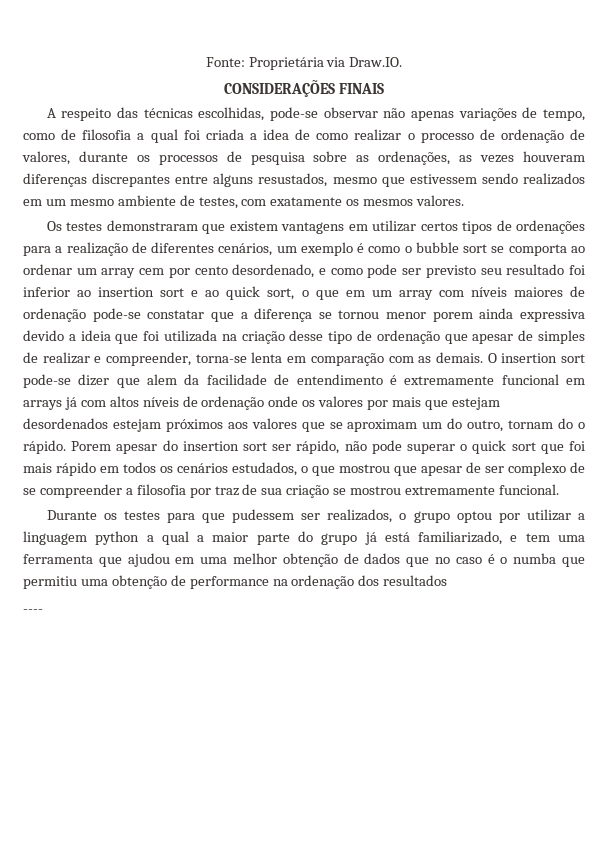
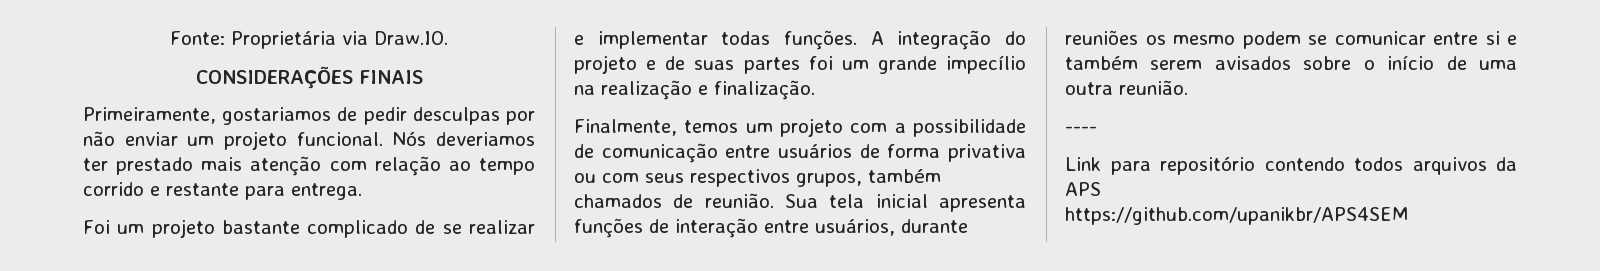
[46,107,585,121] [23,129,585,143] [22,151,586,165] [23,173,585,187] [23,195,465,209] [46,220,585,234] [23,242,585,256] [23,264,586,278] [23,286,585,300] [23,308,585,322] [23,330,586,344] [23,352,585,366] [23,374,585,388] [23,396,500,410] [23,418,585,432] [23,440,585,454] [23,462,585,476] [23,484,559,498] [46,509,585,523] [23,531,585,545] [23,553,585,567] [23,575,448,589] [23,609,43,613] A respeito das técnicas escolhidas, pode-se observar não apenas variações de tempo, como de filosofia a qual foi criada a idea de como realizar o processo de ordenação de valores, durante os processos de pesquisa sobre as ordenações, as vezes houveram diferenças discrepantes entre alguns resustados, mesmo que estivessem sendo realizados em um mesmo ambiente de testes, com exatamente os mesmos valores. // Os testes demonstraram que existem vantagens em utilizar certos tipos de ordenações para a realização de diferentes cenários, um exemplo é como o bubble sort se comporta ao ordenar um array cem por cento desordenado, e como pode ser previsto seu resultado foi inferior ao insertion sort e ao quick sort, o que em um array com níveis maiores de ordenação pode-se constatar que a diferença se tornou menor porem ainda expressiva devido a ideia que foi utilizada na criação desse tipo de ordenação que apesar de simples de realizar e compreender, torna-se lenta em comparação com as demais. O insertion sort pode-se dizer que alem da facilidade de entendimento é extremamente funcional em arrays já com altos níveis de ordenação onde os valores por mais que estejam desordenados estejam próximos aos valores que se aproximam um do outro, tornam do o rápido. Porem apesar do insertion sort ser rápido, não pode superar o quick sort que foi mais rápido em todos os cenários estudados, o que mostrou que apesar de ser complexo de se compreender a filosofia por traz de sua criação se mostrou extremamente funcional. // Durante os testes para que pudessem ser realizados, o grupo optou por utilizar a linguagem python a qual a maior parte do grupo já está familiarizado, e tem uma ferramenta que ajudou em uma melhor obtenção de dados que no caso é o numba que permitiu uma obtenção de performance na ordenação dos resultados // ---- -> [83,107,535,125] [83,131,535,150] [83,156,535,176] [83,182,362,200] [83,219,535,238] [574,30,1026,50] [574,55,1026,74] [574,80,815,100] [574,118,1026,137] [574,143,1026,163] [574,169,941,187] [574,193,1026,212] [574,218,968,238] [1065,30,1517,49] [1065,55,1517,70] [1065,80,1188,95] [1065,126,1097,133] [1065,156,1517,175] [1065,182,1101,196] [1065,207,1409,225] Primeiramente, gostariamos de pedir desculpas por não enviar um projeto funcional. Nós deveriamos ter prestado mais atenção com relação ao tempo corrido e restante para entrega. // Foi um projeto bastante complicado de se realizar e implementar todas funções. A integração do projeto e de suas partes foi um grande impecílio na realização e finalização. // Finalmente, temos um projeto com a possibilidade de comunicação entre usuários de forma privativa ou com seus respectivos grupos, também chamados de reunião. Sua tela inicial apresenta funções de interação entre usuários, durante reuniões os mesmo podem se comunicar entre si e também serem avisados sobre o início de uma outra reunião. // ---- // Link para repositório contendo todos arquivos da APS // https://github.com/upanikbr/APS4SEM

